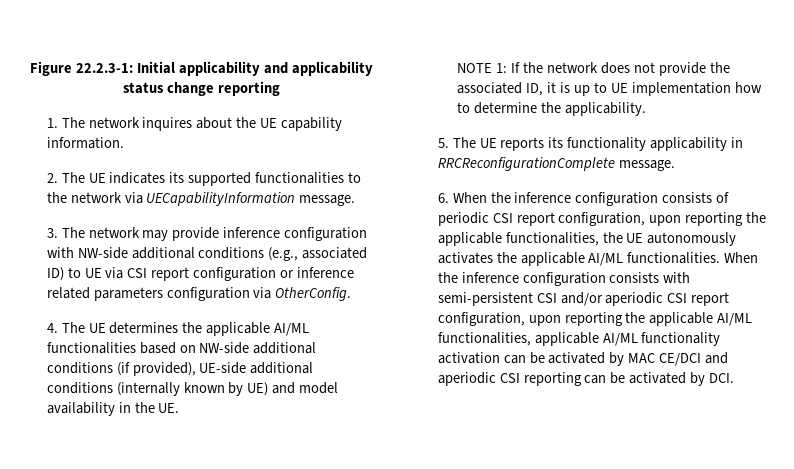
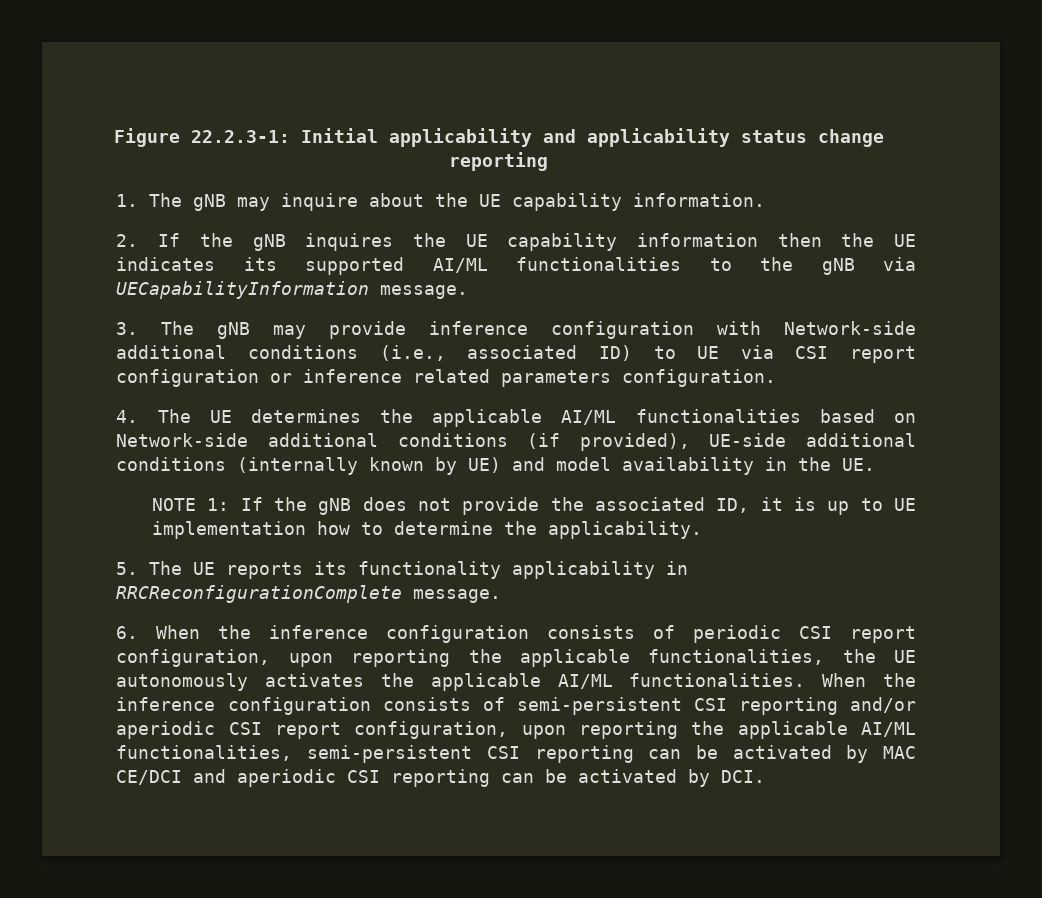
[88,117,193,131] network inquires -> [193,193,359,211] gNB may inquire
[61,172,85,183] The -> [158,233,875,251] If the gNB inquires the UE capability information then the
(252, 179) none -> [432,258,488,273] AI/ML
[70,192,122,203] network -> [821,258,855,275] gNB
[88,227,140,238] network -> [217,322,251,339] gNB
[77,247,299,261] NW-side additional conditions (e.g., -> [784,321,916,335] [116,345,446,361] Network-side additional conditions (i.e.,
[166,287,352,301] configuration via OtherConfig. -> [622,369,777,387] configuration.
[199,342,250,354] NW-side -> [116,433,249,447] Network-side
[547,62,599,73] network -> [318,498,352,515] gNB
[663,272,691,283] [437,292,557,306] with semi-persistent CSI -> [482,697,838,715] of semi-persistent CSI reporting
[534,332,721,346] [437,352,500,364] applicable AI/ML functionality activation -> [307,745,634,763] semi-persistent CSI reporting

